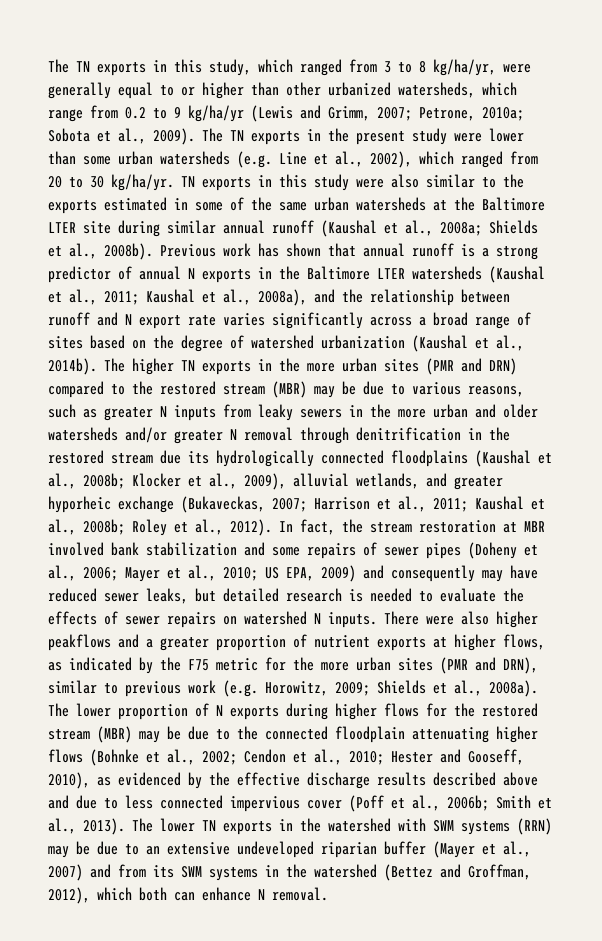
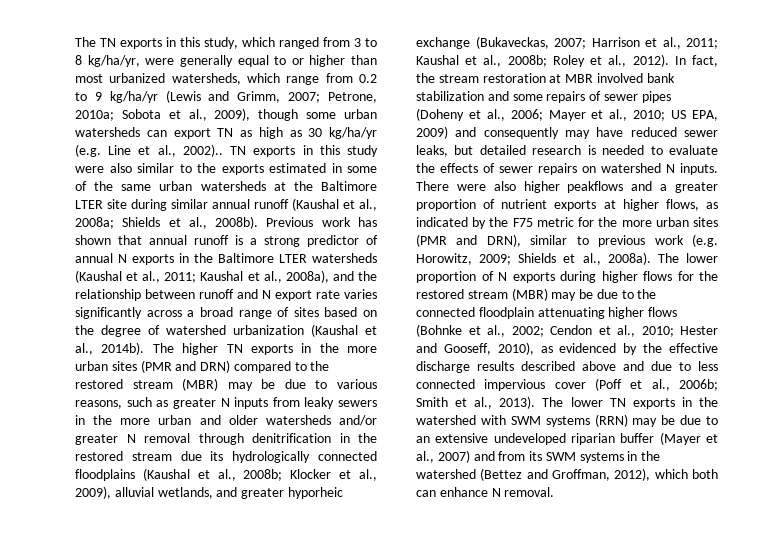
[286,82,321,96] other -> [75,74,103,83] most
[153,128,524,145] [48,151,538,168] [48,174,174,191] 2009). The TN exports in the present study were lower than some urban watersheds (e.g. Line et al., 2002), which ranged from 20 to 30 kg/ha/yr. -> [214,108,377,121] [75,127,377,139] [75,144,223,157] 2009), though some urban watersheds can export TN as high as 30 kg/ha/yr (e.g. Line et al., 2002)..

